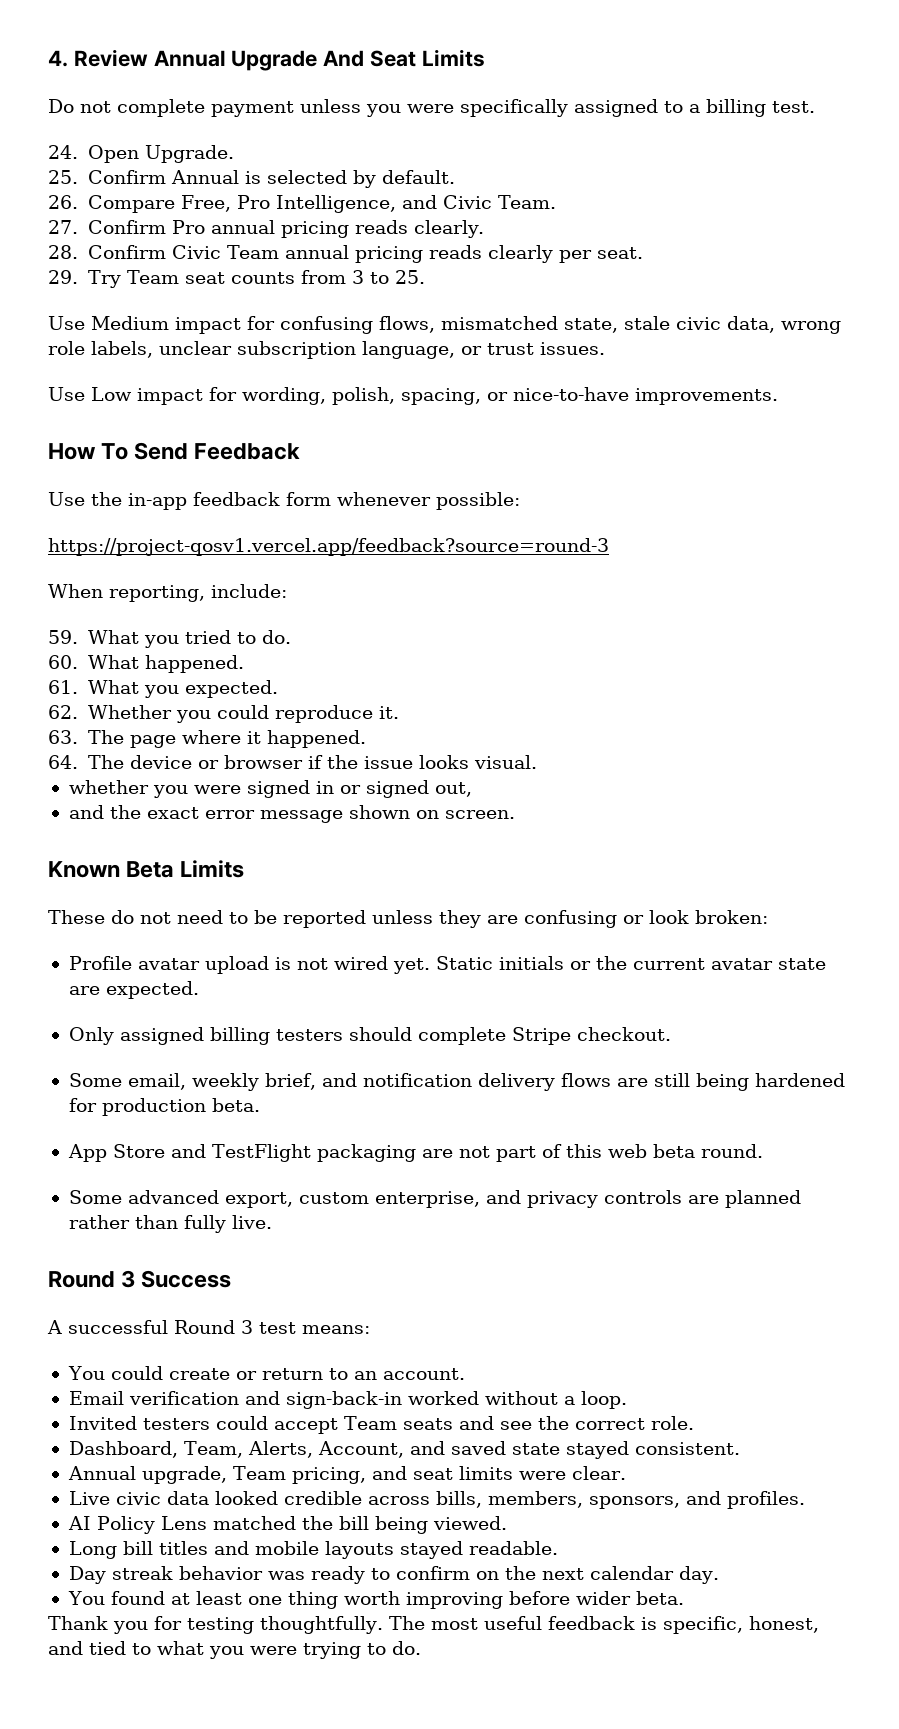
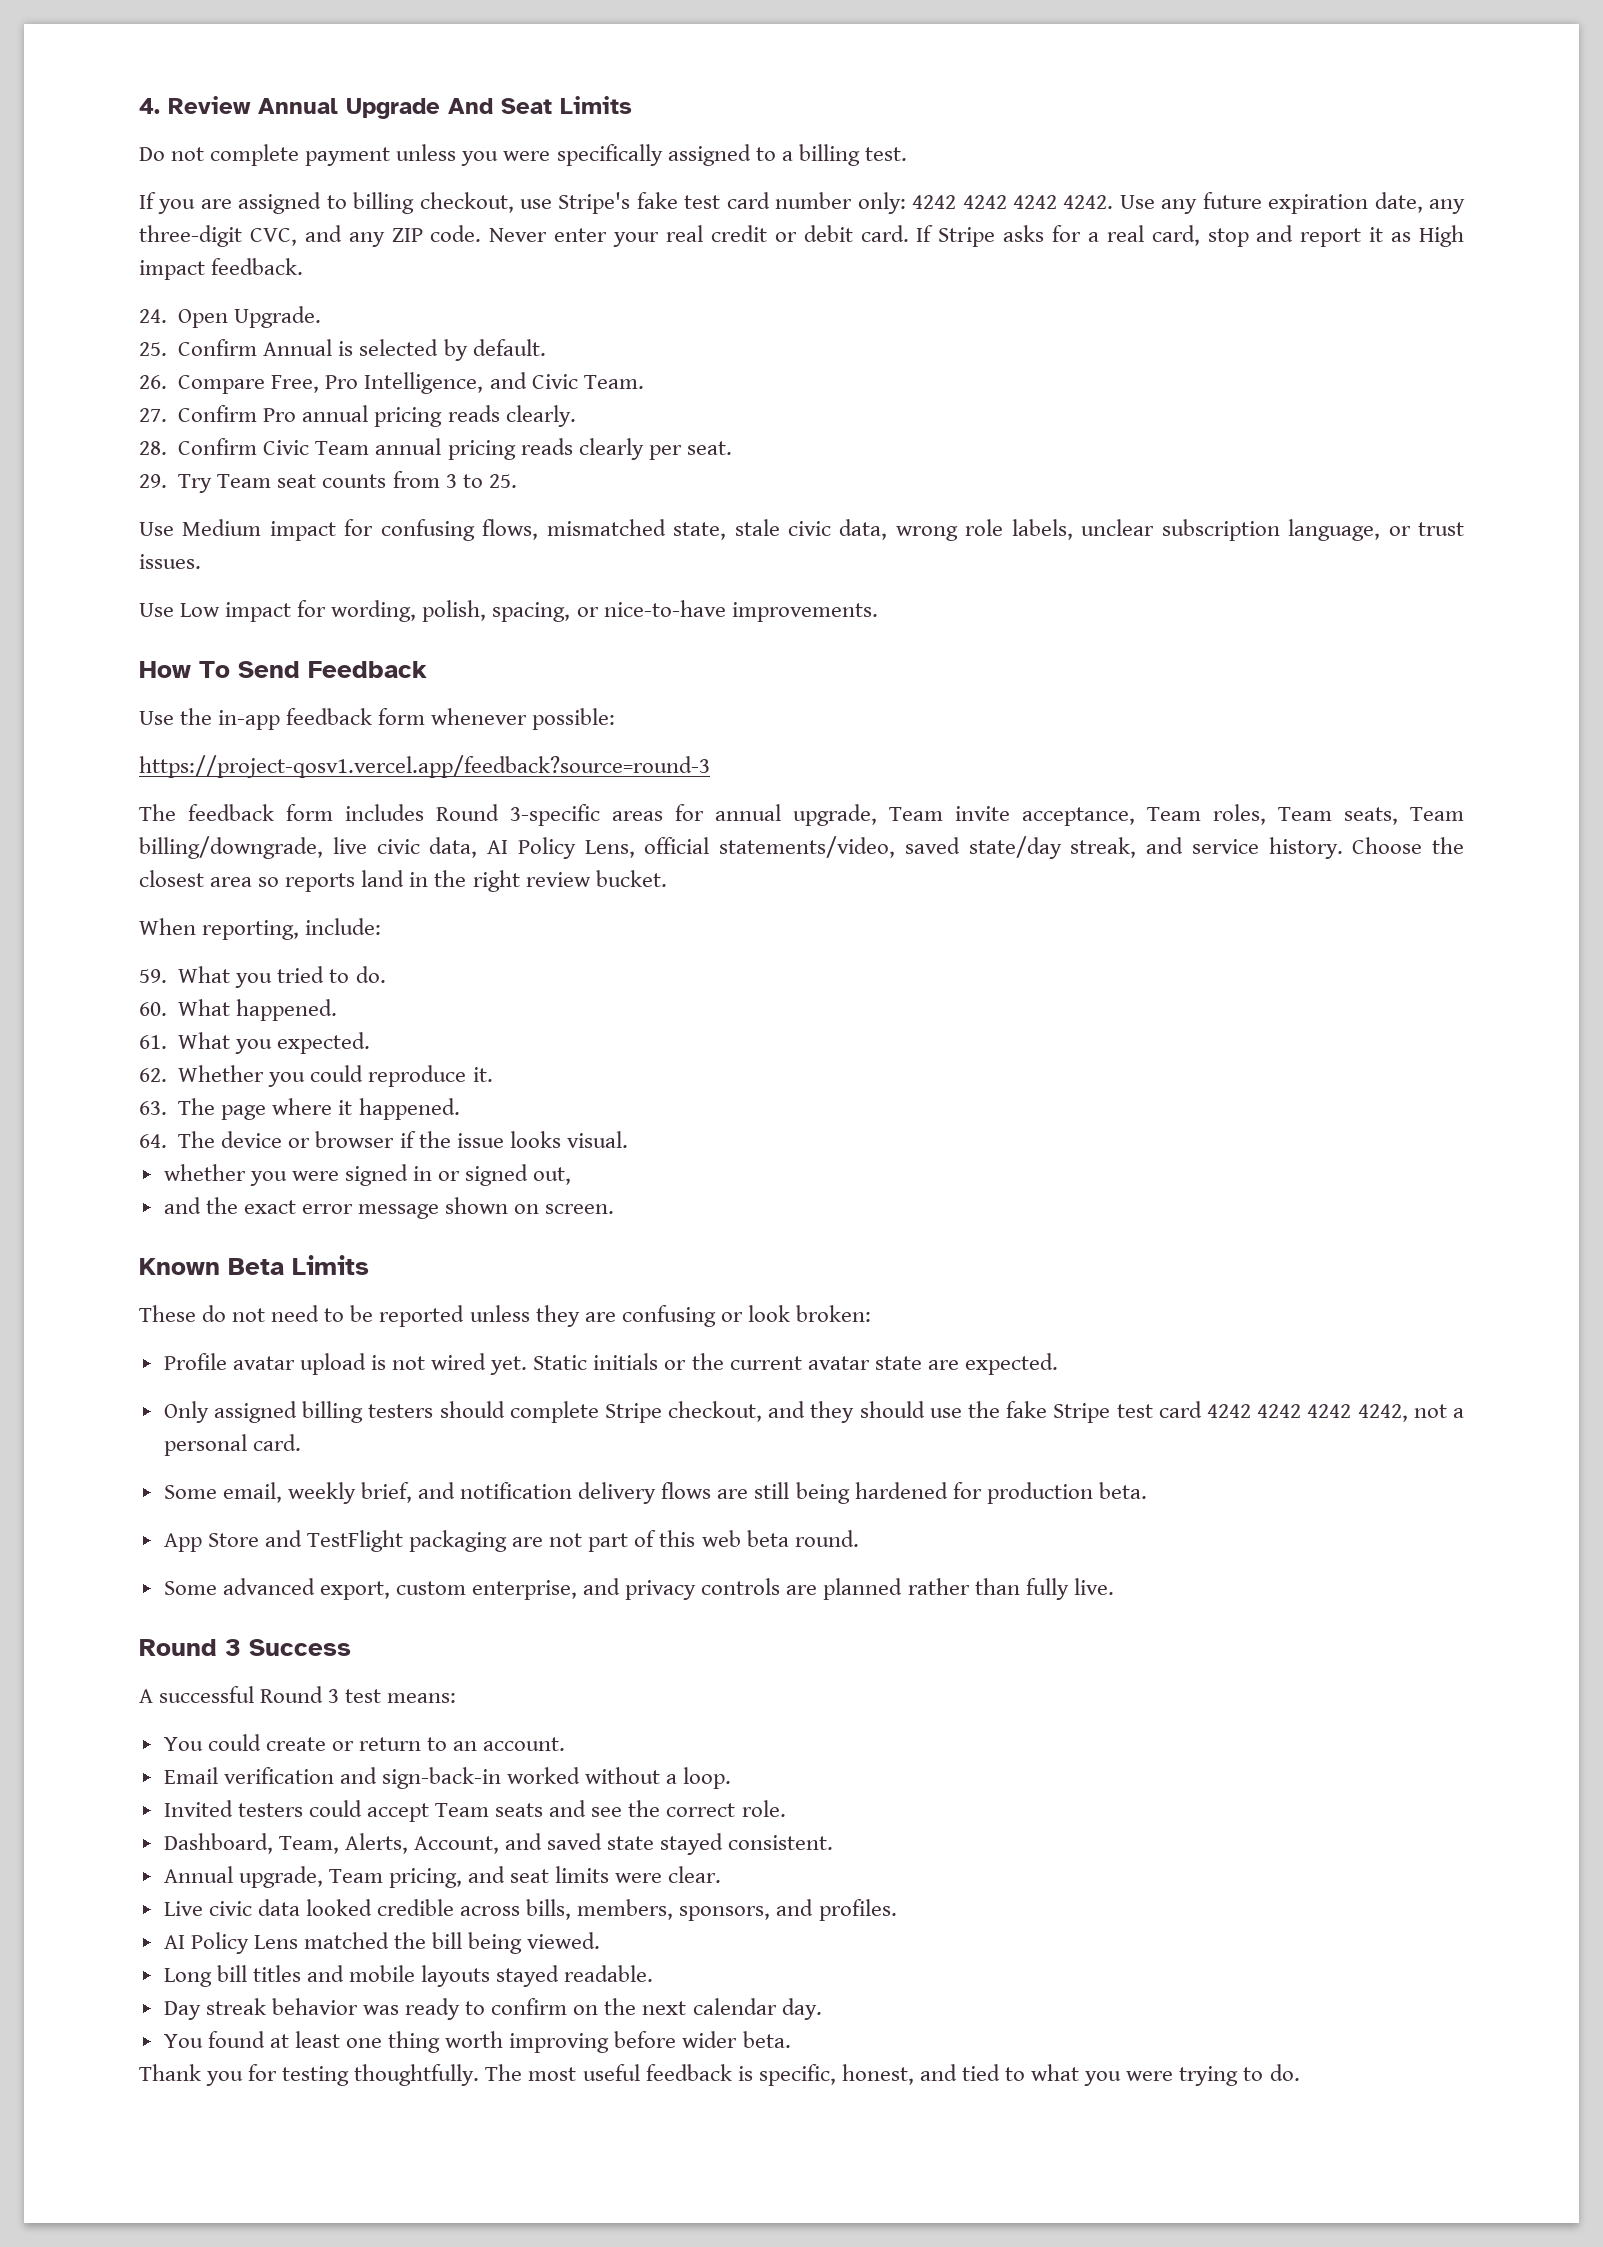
(815, 107) none -> [139,192,1465,214] [139,225,1464,247] [139,258,304,280] // If you are assigned to billing checkout, use Stripe's fake test card number only: 4242 4242 4242 4242. Use any future expiration date, any three-digit CVC, and any ZIP code. Never enter your real credit or debit card. If Stripe asks for a real card, stop and report it as High impact feedback.
(609, 547) none -> [139,804,1464,826] [139,836,1464,859] [139,870,667,892] // The feedback form includes Round 3-specific areas for annual upgrade, Team invite acceptance, Team roles, Team seats, Team billing/downgrade, live civic data, AI Policy Lens, official statements/video, saved state/day streak, and service history. Choose the closest area so reports land in the right review bucket.
[576,1027,671,1041] checkout. -> [668,1401,1464,1423] [163,1434,301,1456] checkout, and they should use the fake Stripe test card 4242 4242 4242 4242, not a personal card.

